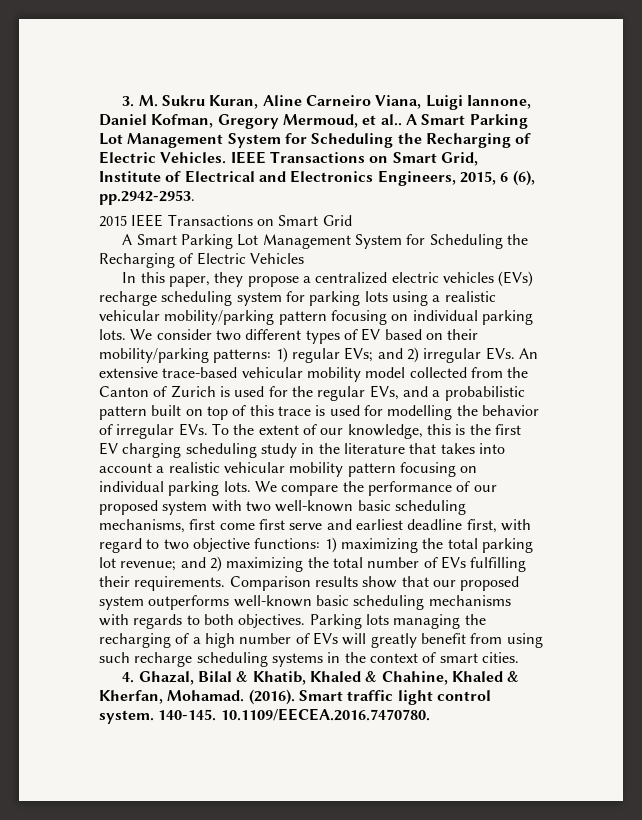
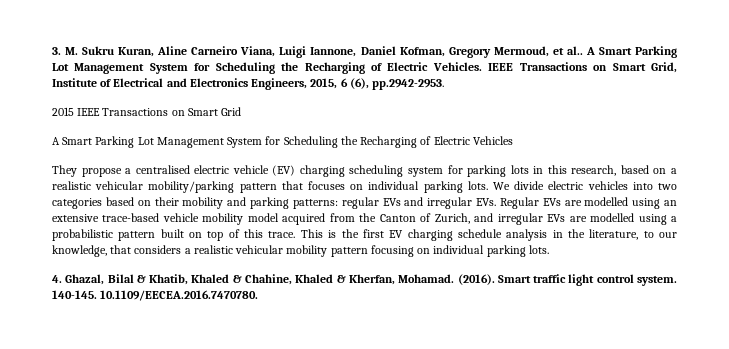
[122,271,534,287] [99,291,157,306] In this paper, they propose a centralized electric vehicles (EVs) recharge -> [52,165,345,177] They propose a centralised electric vehicle (EV) charging
[391,291,428,306] using -> [533,165,667,176] in this research, based on
[330,310,533,325] [99,328,479,344] [99,347,538,363] focusing on individual parking lots. We consider two different types of EV based on their mobility/parking patterns: 1) regular EVs; and 2) irregular EVs. An -> [281,181,677,193] [52,197,677,209] that focuses on individual parking lots. We divide electric vehicles into two categories based on their mobility and parking patterns: regular EVs and irregular EVs. Regular EVs are modelled using an
[241,367,303,378] vehicular -> [162,213,199,222] vehicle
[409,367,467,378] collected -> [282,213,326,225] acquired
[170,385,428,401] Zurich is used for the regular EVs, and -> [434,213,667,225] Zurich, and irregular EVs are modelled using
[277,405,539,420] [99,423,451,439] trace is used for modelling the behavior of irregular EVs. To the extent of our knowledge, this -> [268,229,323,238] trace. This
[185,443,505,458] [99,463,152,473] scheduling study in the literature that takes into account -> [457,229,678,241] [52,245,182,257] schedule analysis in the literature, to our knowledge, that considers
[254,481,497,496] [99,500,466,515] [99,519,531,533] [99,537,533,553] [99,556,527,572] [99,576,520,591] [99,595,511,610] [99,614,486,629] [99,632,543,648] [99,652,519,667] We compare the performance of our proposed system with two well-known basic scheduling mechanisms, first come first serve and earliest deadline first, with regard to two objective functions: 1) maximizing the total parking lot revenue; and 2) maximizing the total number of EVs fulfilling their requirements. Comparison results show that our proposed system outperforms well-known basic scheduling mechanisms with regards to both objectives. Parking lots managing the recharging of a high number of EVs will greatly benefit from using such recharge scheduling systems in the context of smart cities. -> (549, 249) none

